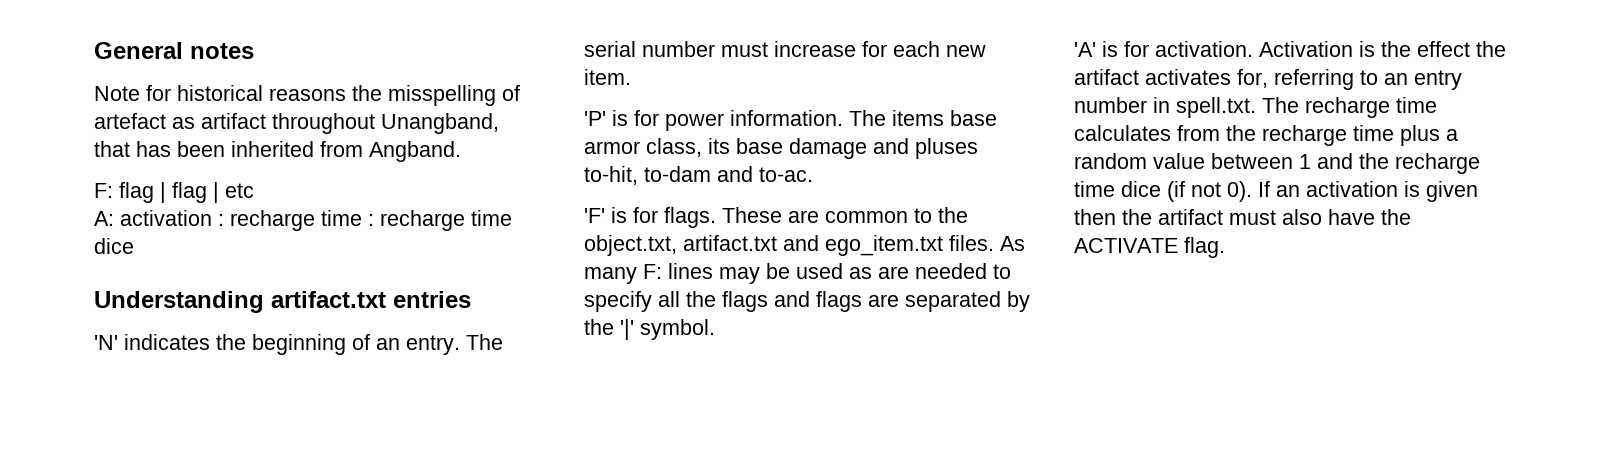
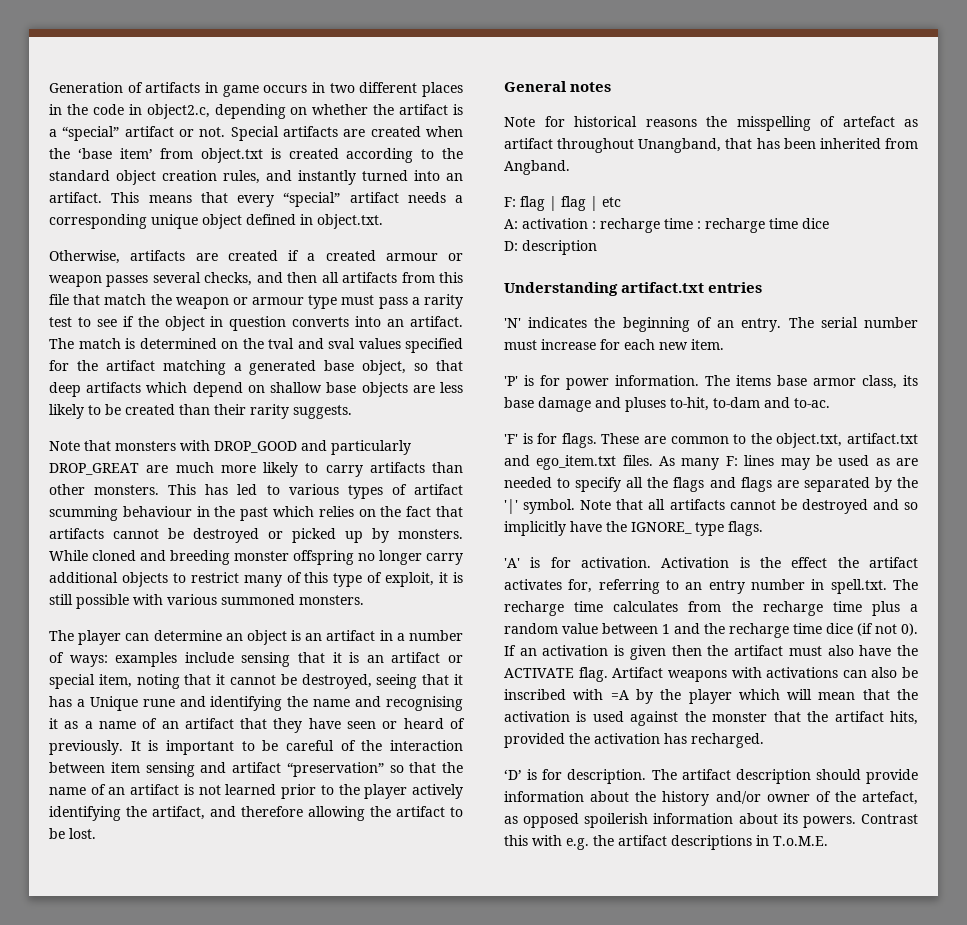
(94, 50) none -> [49,82,464,97] [49,104,463,119] [49,126,463,141] [49,148,463,163] [49,170,463,185] [49,192,463,207] [49,214,383,229] [49,250,463,264] [49,272,464,287] [49,294,464,309] [49,316,464,331] [49,338,463,353] [49,360,464,375] [49,382,464,397] [49,404,352,419] [49,440,411,455] [49,462,463,477] [49,484,463,499] [49,506,464,521] [49,528,463,543] [49,550,463,565] [49,572,464,587] [49,594,364,609] [49,630,464,645] [49,652,464,667] [49,674,464,689] [49,696,464,711] [49,718,466,733] [49,740,464,755] [49,762,463,777] [49,784,464,799] [49,806,463,821] [49,828,96,839] Generation of artifacts in game occurs in two different places in the code in object2.c, depending on whether the artifact is a “special” artifact or not. Special artifacts are created when the ‘base item’ from object.txt is created according to the standard object creation rules, and instantly turned into an artifact. This means that every “special” artifact needs a corresponding unique object defined in object.txt. // Otherwise, artifacts are created if a created armour or weapon passes several checks, and then all artifacts from this file that match the weapon or armour type must pass a rarity test to see if the object in question converts into an artifact. The match is determined on the tval and sval values specified for the artifact matching a generated base object, so that deep artifacts which depend on shallow base objects are less likely to be created than their rarity suggests. // Note that monsters with DROP_GOOD and particularly DROP_GREAT are much more likely to carry artifacts than other monsters. This has led to various types of artifact scumming behaviour in the past which relies on the fact that artifacts cannot be destroyed or picked up by monsters. While cloned and breeding monster offspring no longer carry additional objects to restrict many of this type of exploit, it is still possible with various summoned monsters. // The player can determine an object is an artifact in a number of ways: examples include sensing that it is an artifact or special item, noting that it cannot be destroyed, seeing that it has a Unique rune and identifying the name and recognising it as a name of an artifact that they have seen or heard of previously. It is important to be careful of the interaction between item sensing and artifact “preservation” so that the name of an artifact is not learned prior to the player actively identifying the artifact, and therefore allowing the artifact to be lost. //
(134, 246) none -> [504,240,597,255] // D: description
(715, 329) none -> [580,499,918,514] [504,521,763,536] Note that all artifacts cannot be destroyed and so implicitly have the IGNORE_ type flags.
(1225, 247) none -> [612,667,918,682] [504,689,919,704] [504,711,918,726] [504,733,764,748] [504,769,918,784] [504,791,918,806] [504,813,918,828] [504,835,828,850] Artifact weapons with activations can also be inscribed with =A by the player which will mean that the activation is used against the monster that the artifact hits, provided the activation has recharged. // ‘D’ is for description. The artifact description should provide information about the history and/or owner of the artefact, as opposed spoilerish information about its powers. Contrast this with e.g. the artifact descriptions in T.o.M.E.

